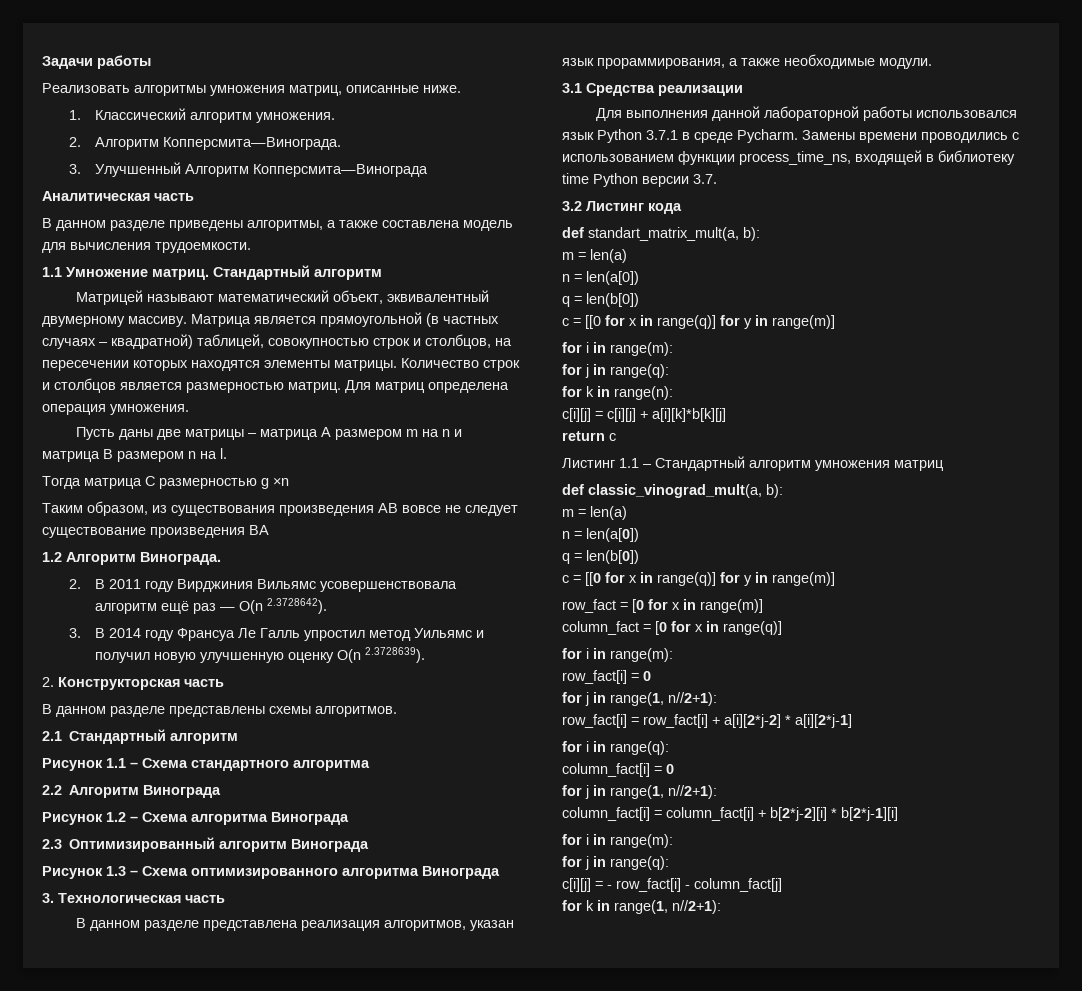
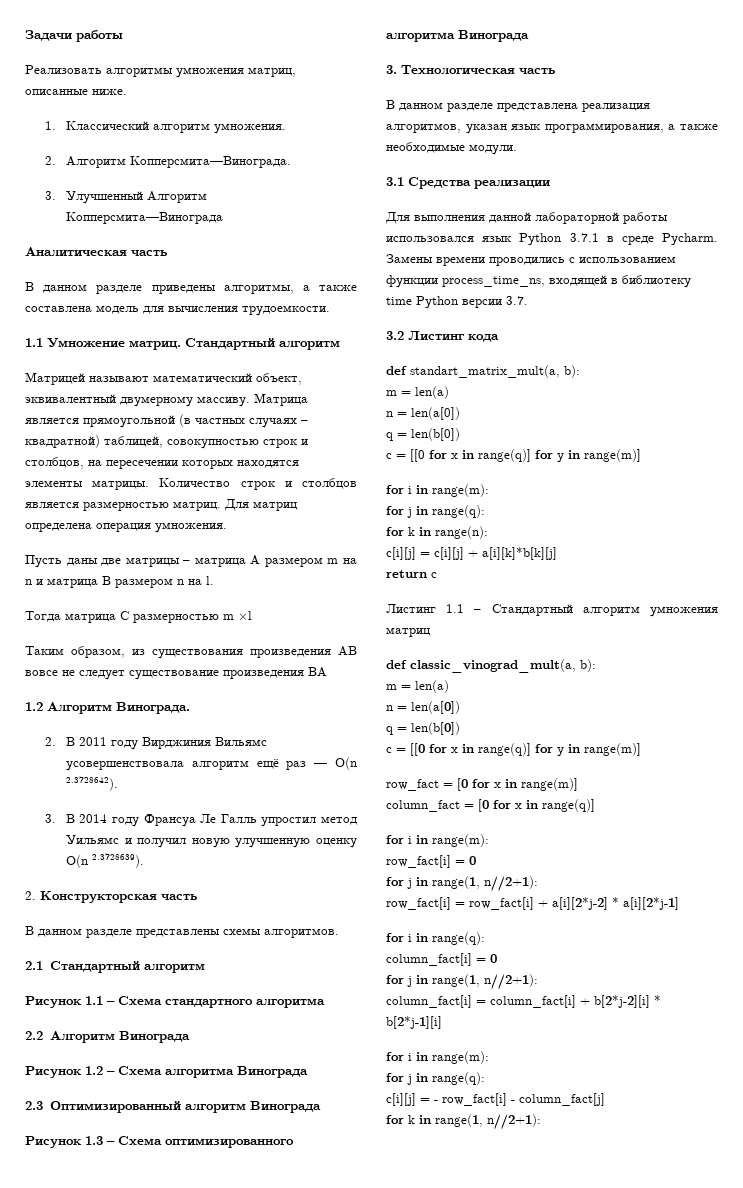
[261,477,289,489] g ×n -> [223,611,252,620] m ×l
[597,58,725,69] прораммирования, -> [544,123,664,133] программирования,

